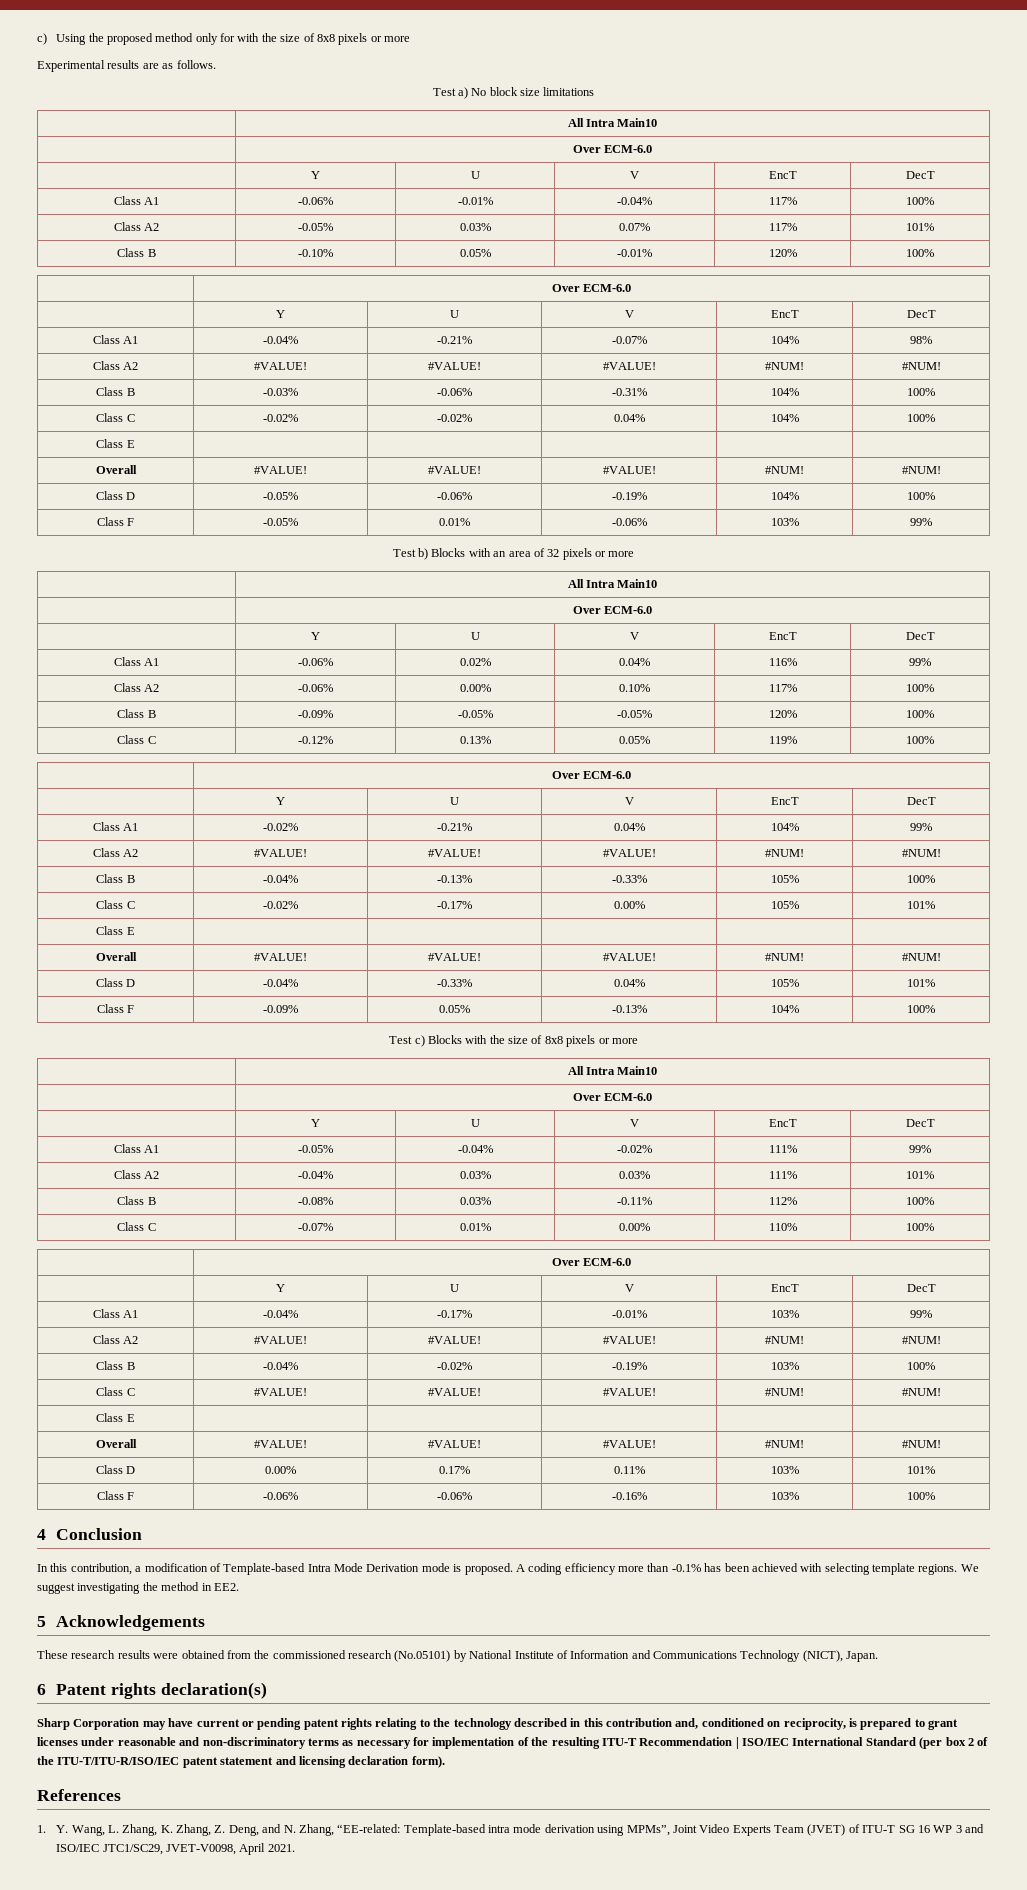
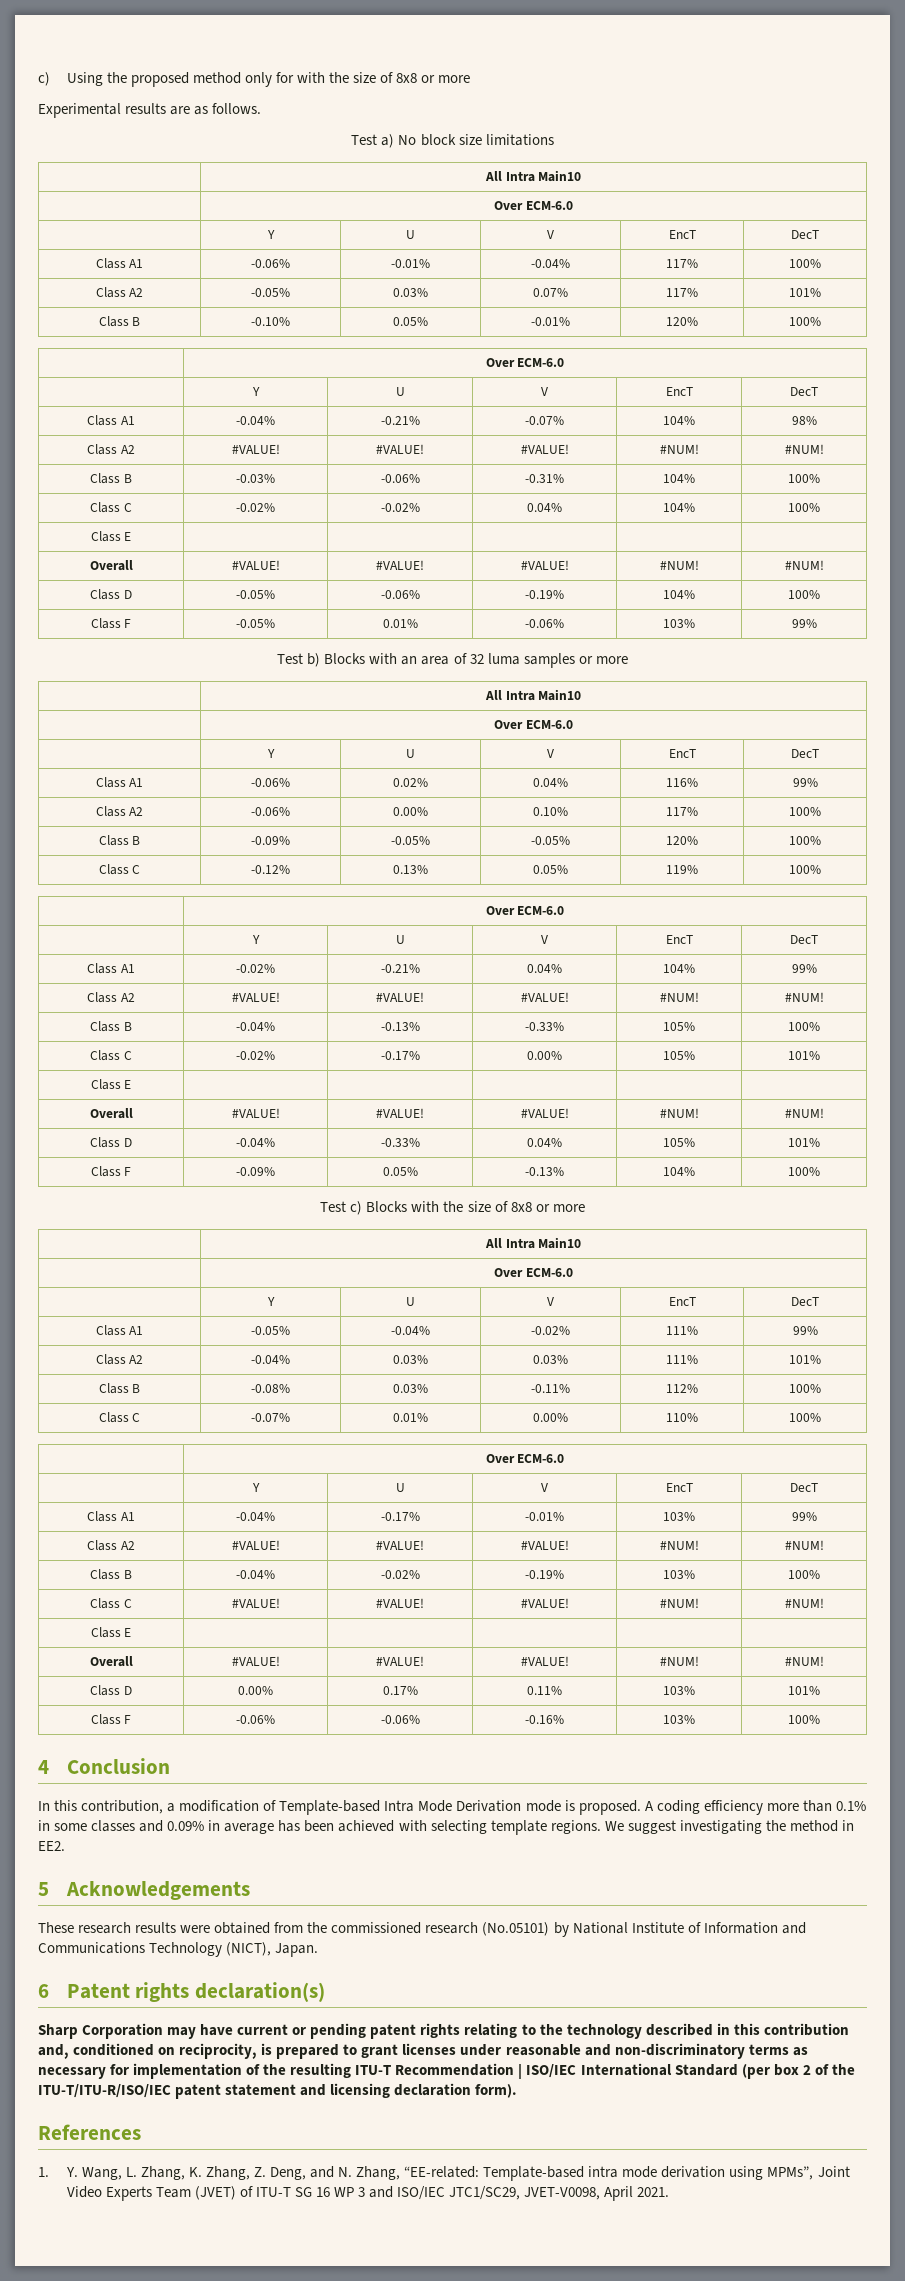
[338,33,368,45] pixels -> (418, 78) none
[562,548,592,560] pixels -> [487,653,575,668] luma samples
[566,1035,596,1047] pixels -> (532, 1207) none
[671,1564,701,1572] -0.1% -> [835,1801,866,1811] [38,1820,275,1834] 0.1% in some classes and 0.09% in average

